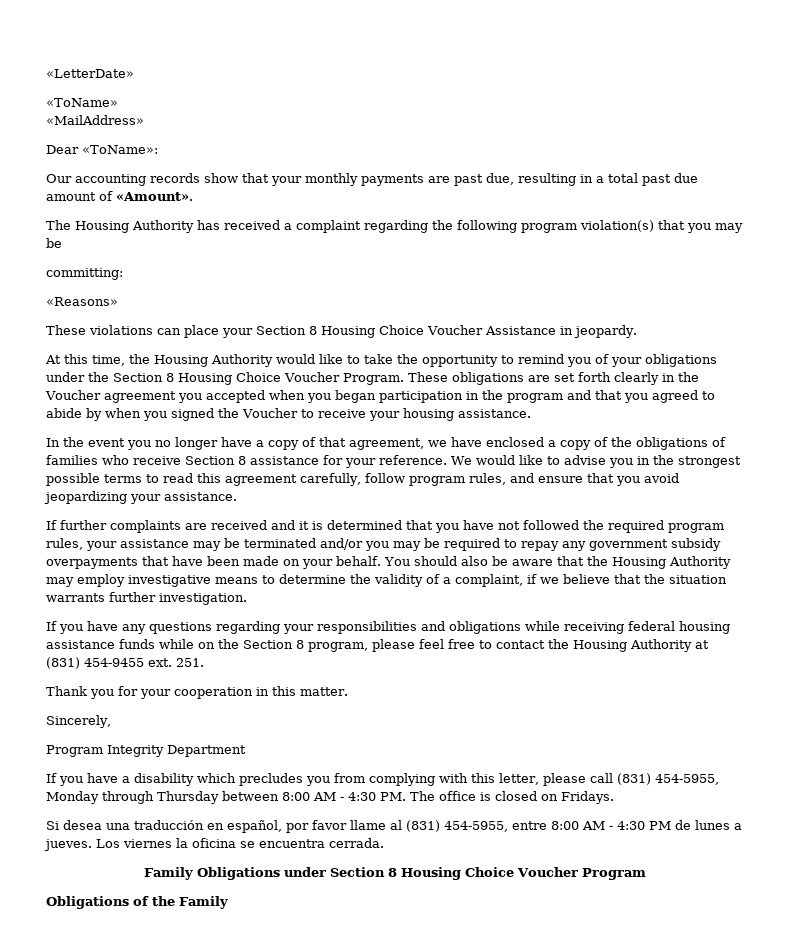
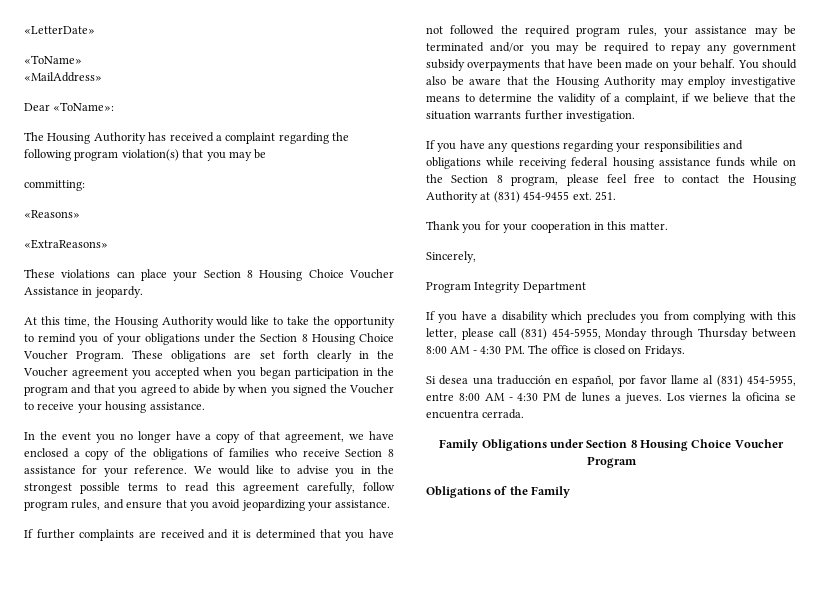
[46,173,698,186] [46,191,193,201] // Our accounting records show that your monthly payments are past due, resulting in a total past due amount of «Amount». -> (115, 106) none
(118, 301) none -> [24,239,108,249] // «ExtraReasons»

